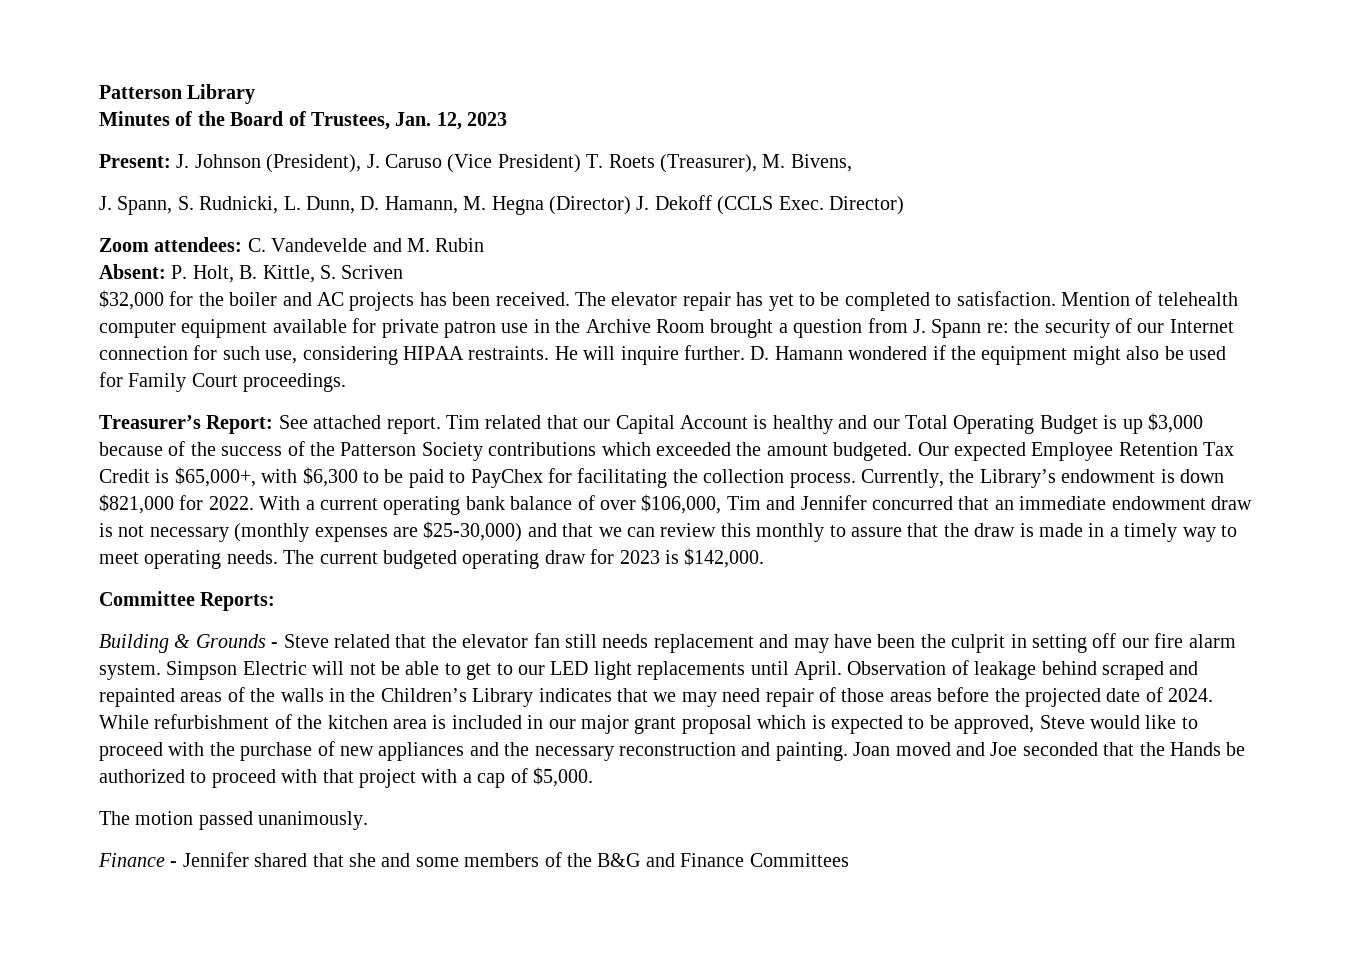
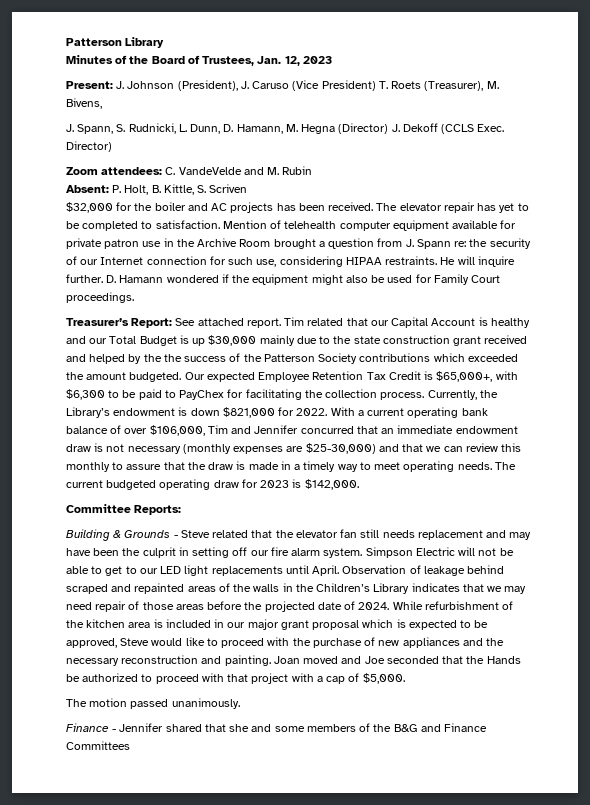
[271,238,368,252] Vandevelde -> [178,167,242,175] VandeVelde
[953,415,1035,434] Operating -> (137, 340) none
[1147,413,1203,433] [99,441,186,456] $3,000 because of -> [208,335,528,346] [66,354,162,364] $30,000 mainly due to the state construction grant received and helped by the

